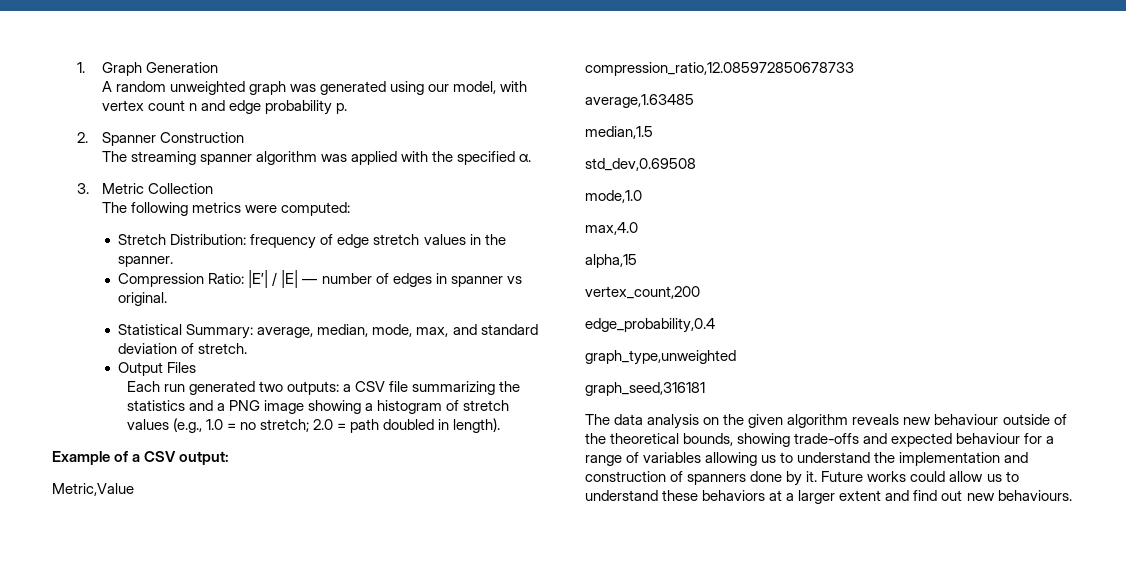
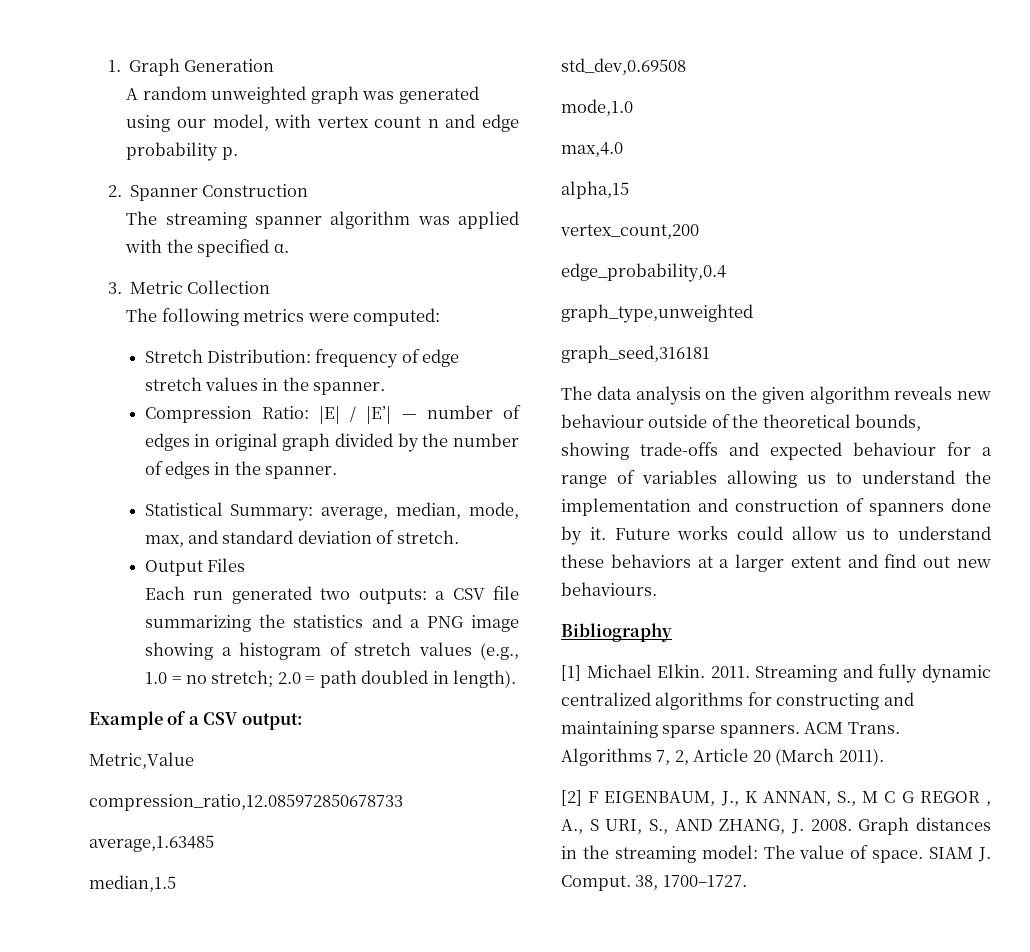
[248,270,299,288] |E′| / |E| -> [318,406,392,424] |E| / |E’|
[450,276,522,287] [118,292,168,306] spanner vs original. -> [214,433,519,452] [144,461,338,479] original graph divided by the number of edges in the spanner.
(1072, 495) none -> [561,623,672,642] [561,664,991,683] [561,692,914,710] [561,721,900,738] [561,748,884,766] [561,790,991,806] [561,817,991,835] [561,845,992,863] [561,875,747,891] // Bibliography // [1] Michael Elkin. 2011. Streaming and fully dynamic centralized algorithms for constructing and maintaining sparse spanners. ACM Trans. Algorithms 7, 2, Article 20 (March 2011). // [2] F EIGENBAUM, J., K ANNAN, S., M C G REGOR , A., S URI, S., AND ZHANG, J. 2008. Graph distances in the streaming model: The value of space. SIAM J. Comput. 38, 1700–1727.

